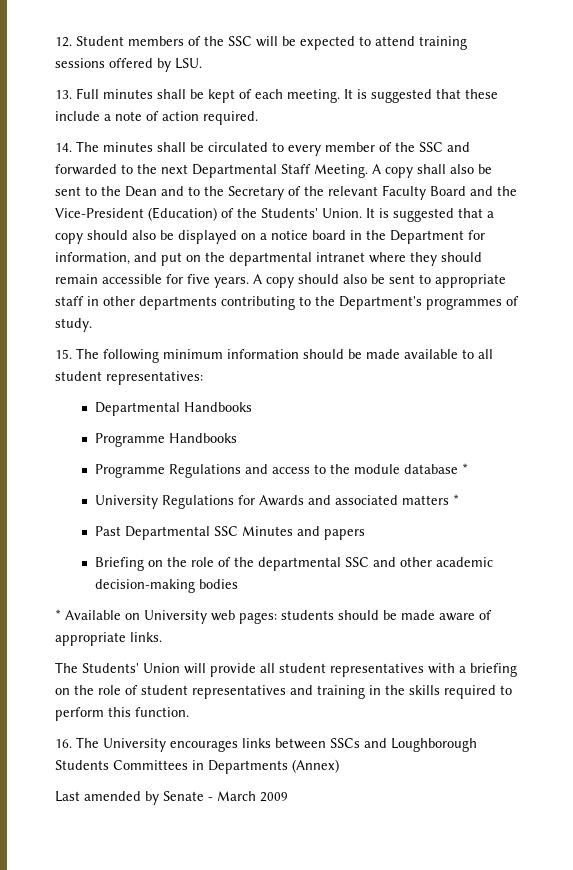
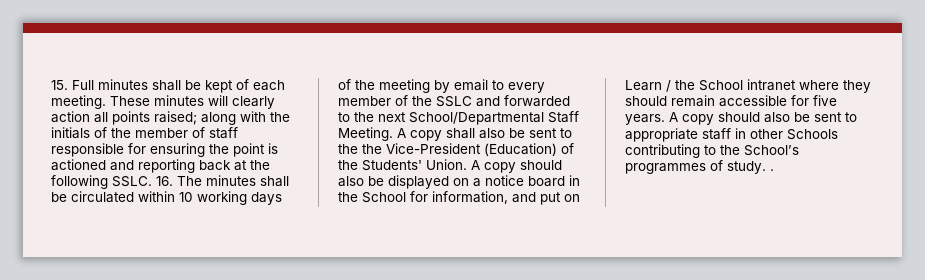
[55,36,467,50] [55,58,202,72] [55,90,72,99] 12. Student members of the SSC will be expected to attend training sessions offered by LSU. // 13. -> [51,80,68,90] 15.
[344,89,498,103] [55,111,258,125] [55,143,72,152] It is suggested that these include a note of action required. // 14. -> [110,95,275,109] [51,111,290,125] [51,127,238,139] [51,143,278,157] [51,159,270,173] [51,175,173,189] These minutes will clearly action all points raised; along with the initials of the member of staff responsible for ensuring the point is actioned and reporting back at the following SSLC. 16.
(268, 147) none -> [138,191,282,205] [338,79,488,93] within 10 working days of the meeting by email
[419,142,443,152] SSC -> [436,96,472,107] SSLC
[192,164,277,178] Departmental -> [409,112,544,125] School/Departmental
[125,185,493,200] Dean and to the Secretary of the relevant Faculty Board and -> (358, 149) none
[366,208,494,222] It is suggested that a -> [471,160,480,170] A
[390,230,464,244] Department -> [362,192,406,203] School
[205,252,312,266] the departmental -> [625,80,743,92] Learn / the School
[139,296,217,310] departments -> [787,129,838,140] Schools
[339,296,422,310] Department's -> [744,145,799,156] School’s
[55,348,493,363] [55,371,203,385] [95,402,253,416] [95,433,238,447] [95,463,469,478] [95,494,460,509] [95,526,366,540] [95,557,494,571] [95,579,239,593] [55,609,492,624] [55,632,162,646] [55,662,517,677] [55,685,512,699] [55,707,189,721] [55,737,477,752] [55,759,339,774] [55,791,288,805] // 15. The following minimum information should be made available to all student representatives: // Departmental Handbooks // Programme Handbooks // Programme Regulations and access to the module database * // University Regulations for Awards and associated matters * // Past Departmental SSC Minutes and papers // Briefing on the role of the departmental SSC and other academic decision-making bodies // * Available on University web pages: students should be made aware of appropriate links. // The Students' Union will provide all student representatives with a briefing on the role of student representatives and training in the skills required to perform this function. // 16. The University encourages links between SSCs and Loughborough Students Committees in Departments (Annex) // Last amended by Senate - March 2009 -> [770,169,774,171] .

